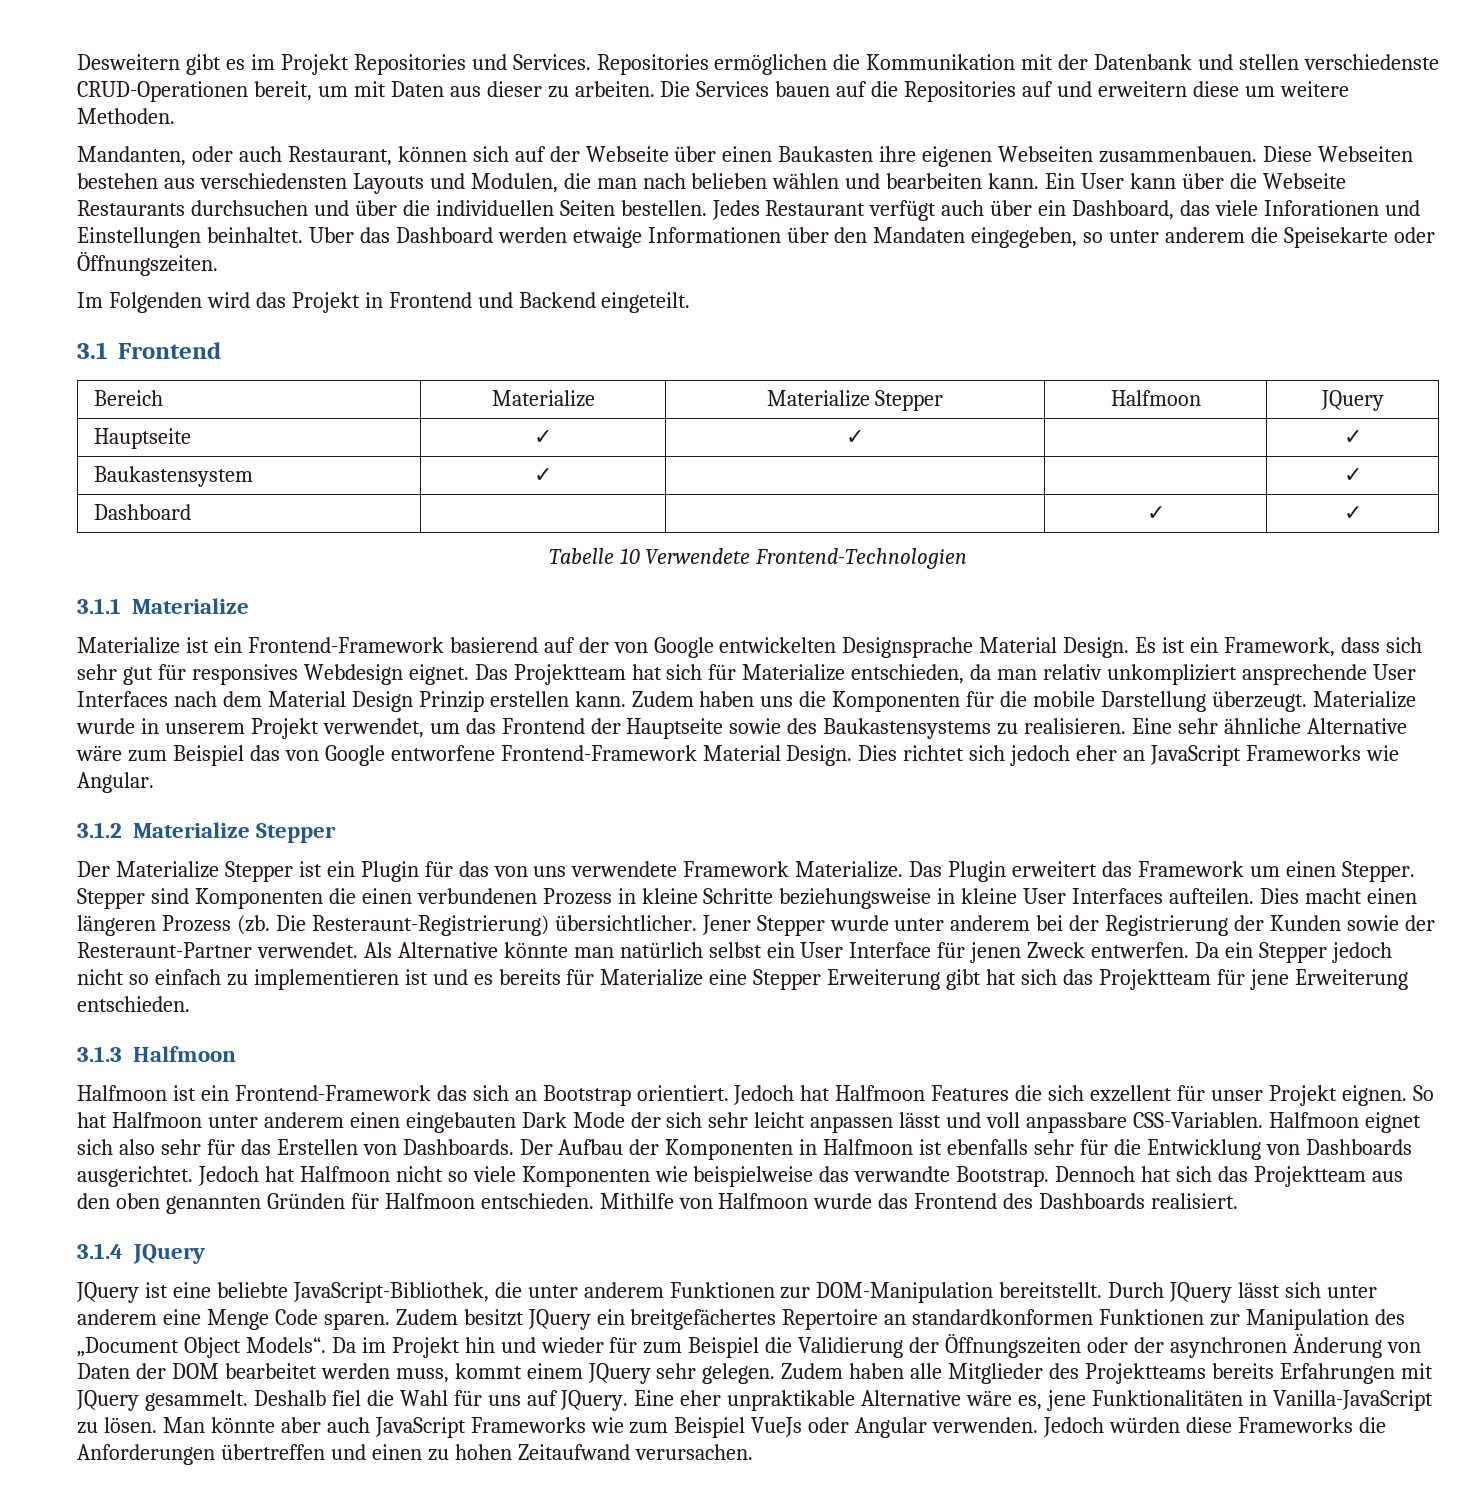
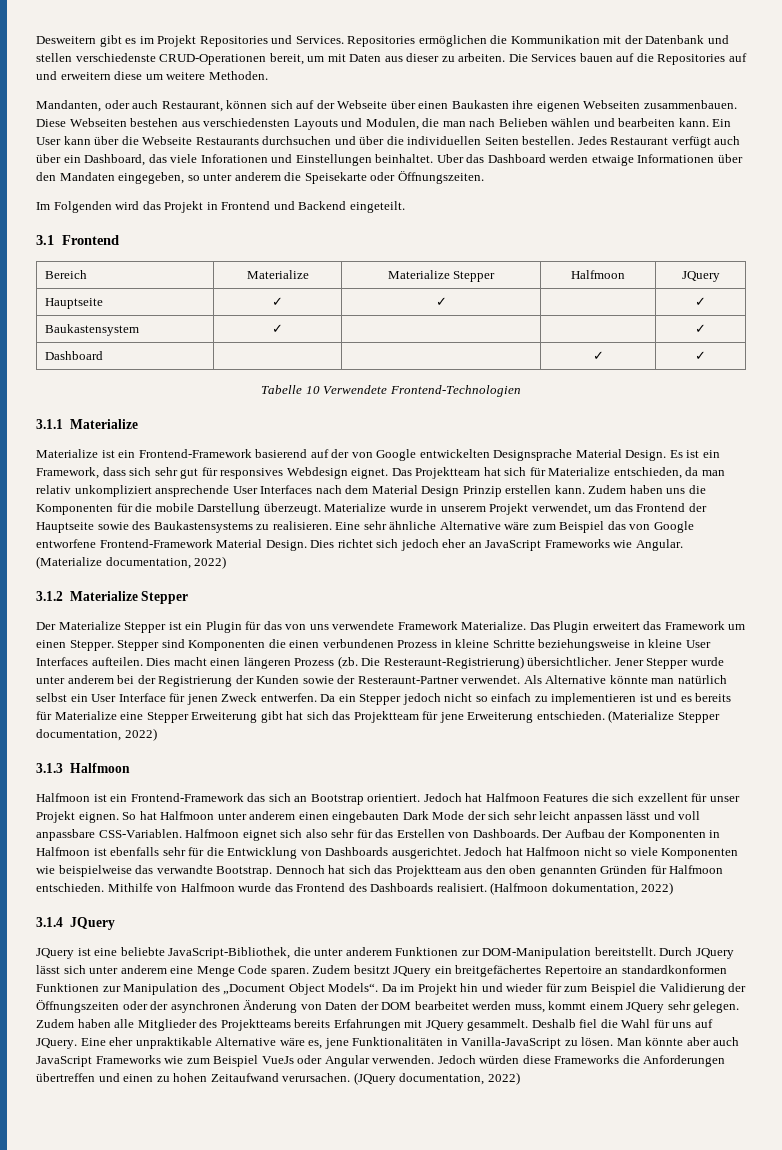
[691,173,768,189] belieben -> [498,118,548,127] Belieben
(154, 782) none -> [36,556,227,569] (Materialize documentation, 2022)
(190, 1004) none -> [608,710,720,723] [36,728,157,741] (Materialize Stepper documentation, 2022)
(1239, 1201) none -> [490,882,674,895] (Halfmoon dokumentation, 2022)
(753, 1452) none -> [353,1072,520,1085] (JQuery documentation, 2022)

